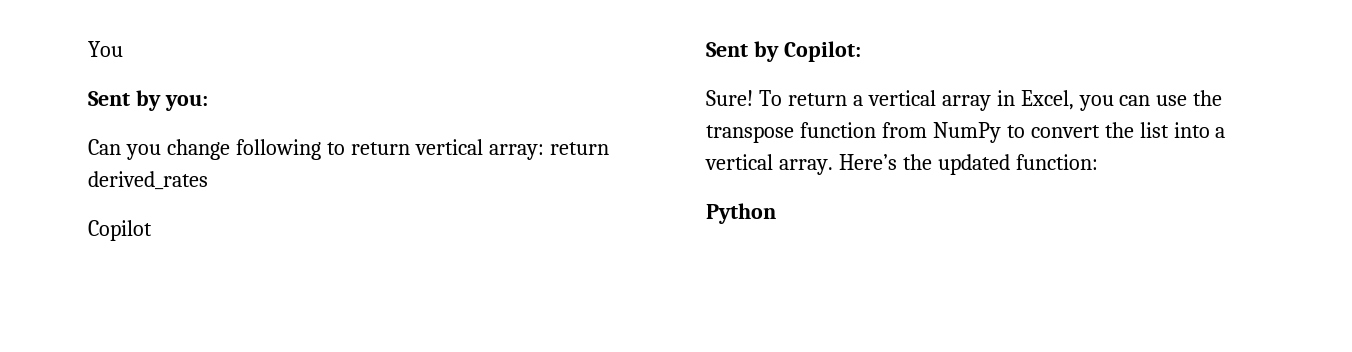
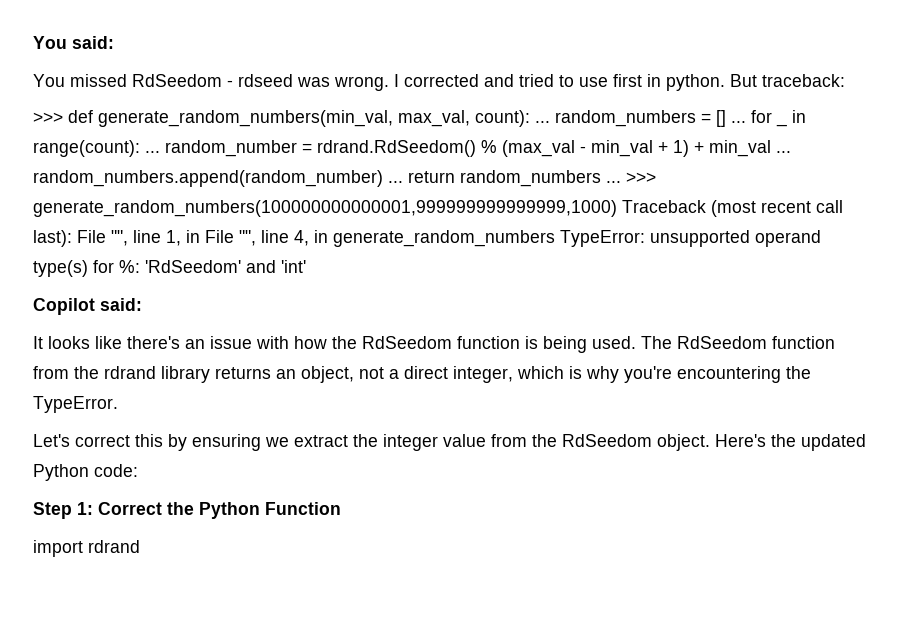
[88,41,123,57] [88,90,208,111] [88,139,609,160] [88,171,208,190] [88,220,152,241] [706,41,861,62] [706,90,1223,111] [706,122,1226,143] [705,154,1098,175] [706,203,776,224] You // Sent by you: // Can you change following to return vertical array: return derived_rates // Copilot // Sent by Copilot: // Sure! To return a vertical array in Excel, you can use the transpose function from NumPy to convert the list into a vertical array. Here’s the updated function: // Python -> [33,36,114,49] [33,74,845,91] [33,110,772,127] [776,123,787,127] [792,110,806,123] [33,140,791,157] [33,170,656,187] [33,200,843,217] [33,230,821,247] [33,260,306,277] [33,298,142,315] [33,336,835,353] [33,366,811,383] [33,396,118,413] [33,434,866,451] [33,464,138,481] [33,502,341,519] [33,540,140,557] You said: // You missed RdSeedom - rdseed was wrong. I corrected and tried to use first in python. But traceback: // >>> def generate_random_numbers(min_val, max_val, count): ... random_numbers = [] ... for _ in range(count): ... random_number = rdrand.RdSeedom() % (max_val - min_val + 1) + min_val ... random_numbers.append(random_number) ... return random_numbers ... >>> generate_random_numbers(100000000000001,999999999999999,1000) Traceback (most recent call last): File "", line 1, in File "", line 4, in generate_random_numbers TypeError: unsupported operand type(s) for %: 'RdSeedom' and 'int' // Copilot said: // It looks like there's an issue with how the RdSeedom function is being used. The RdSeedom function from the rdrand library returns an object, not a direct integer, which is why you're encountering the TypeError. // Let's correct this by ensuring we extract the integer value from the RdSeedom object. Here's the updated Python code: // Step 1: Correct the Python Function // import rdrand

